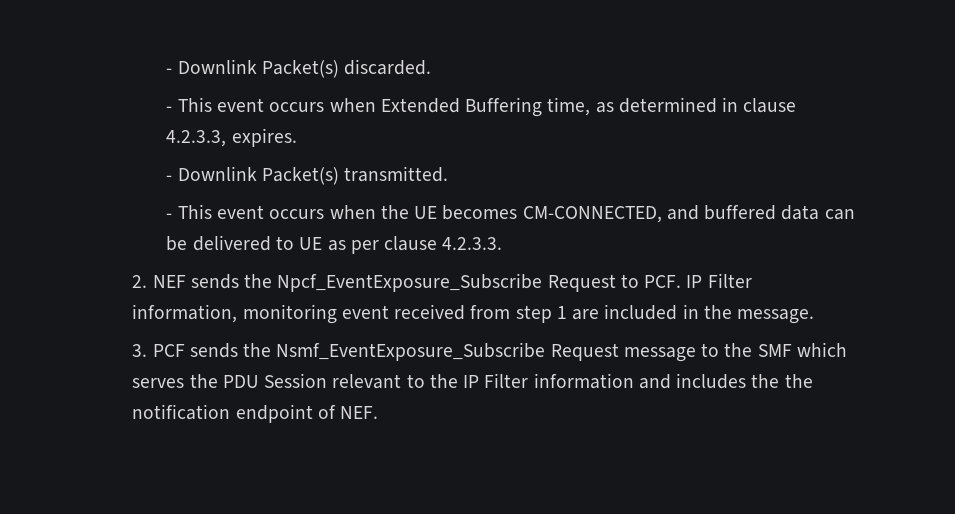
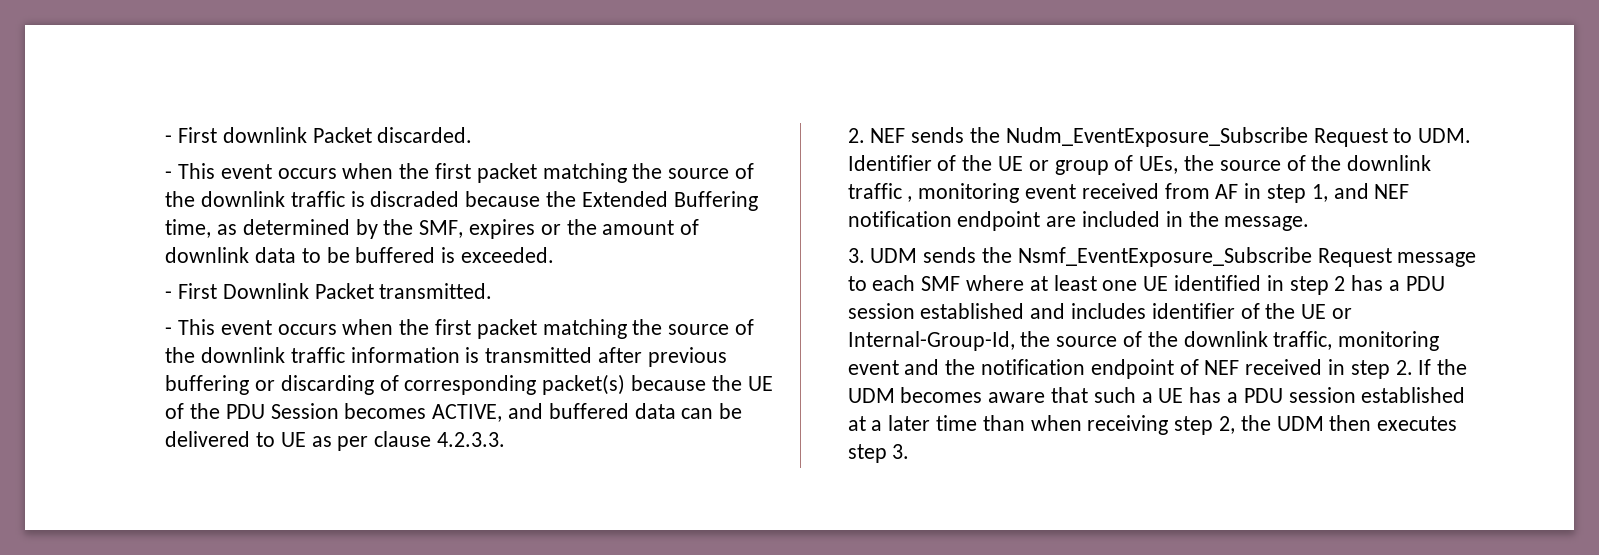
[166,59,340,78] - Downlink Packet(s) -> [165,127,372,143] - First downlink Packet
(376, 105) none -> [399,163,754,183] [165,191,576,207] the first packet matching the source of the downlink traffic is discraded because the
[722,97,797,113] [166,128,297,147] [166,166,340,185] in clause 4.2.3.3, expires. // - Downlink Packet(s) -> [355,219,700,239] [165,247,554,263] [165,283,374,299] by the SMF, expires or the amount of downlink data to be buffered is exceeded. // - First Downlink Packet
[414,205,662,223] UE becomes CM-CONNECTED, -> [434,319,754,339] [165,347,727,367] [165,374,773,395] [165,403,503,422] first packet matching the source of the downlink traffic information is transmitted after previous buffering or discarding of corresponding packet(s) because the UE of the PDU Session becomes ACTIVE,
[277,273,543,292] Npcf_EventExposure_Subscribe -> [1005,127,1308,147] Nudm_EventExposure_Subscribe
[644,273,752,288] [132,304,567,324] PCF. IP Filter information, monitoring event received from step 1 -> [1418,128,1472,143] [847,155,1432,175] [847,183,1410,203] [847,211,1041,231] UDM. Identifier of the UE or group of UEs, the source of the downlink traffic , monitoring event received from AF in step 1, and NEF notification endpoint
[152,344,185,357] PCF -> [870,248,918,263] UDM
[724,342,847,357] [132,373,813,389] [132,404,379,423] the SMF which serves the PDU Session relevant to the IP Filter information and includes the the notification endpoint of NEF. -> [872,275,1445,295] [847,303,1352,319] [847,331,1440,351] [847,359,1468,379] [847,387,1466,403] [847,415,1458,435] [847,444,910,463] each SMF where at least one UE identified in step 2 has a PDU session established and includes identifier of the UE or Internal-Group-Id, the source of the downlink traffic, monitoring event and the notification endpoint of NEF received in step 2. If the UDM becomes aware that such a UE has a PDU session established at a later time than when receiving step 2, the UDM then executes step 3.

